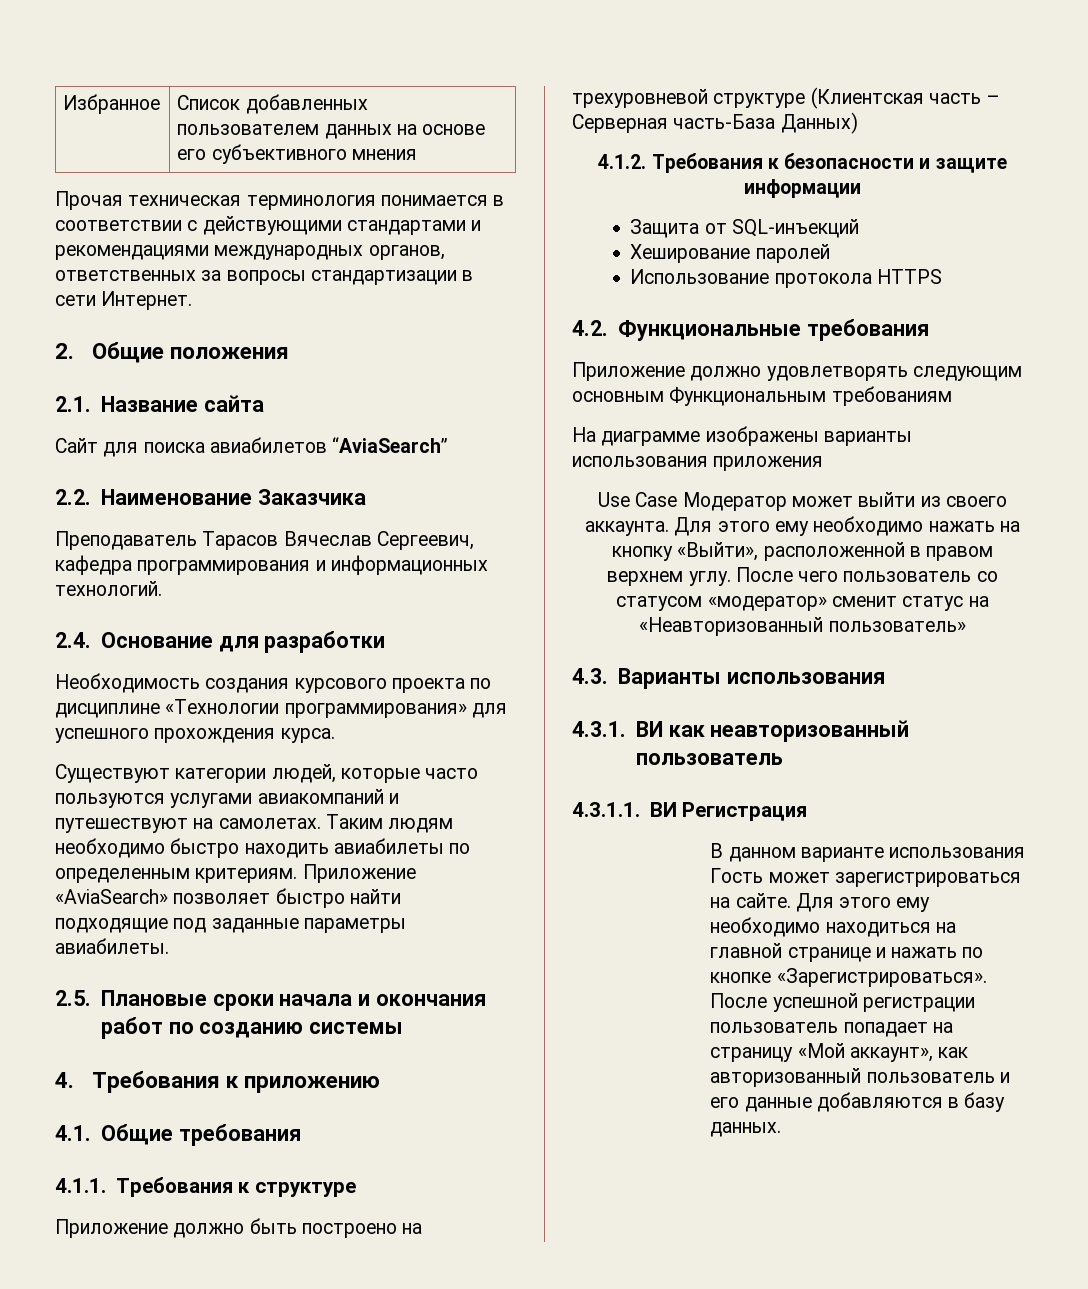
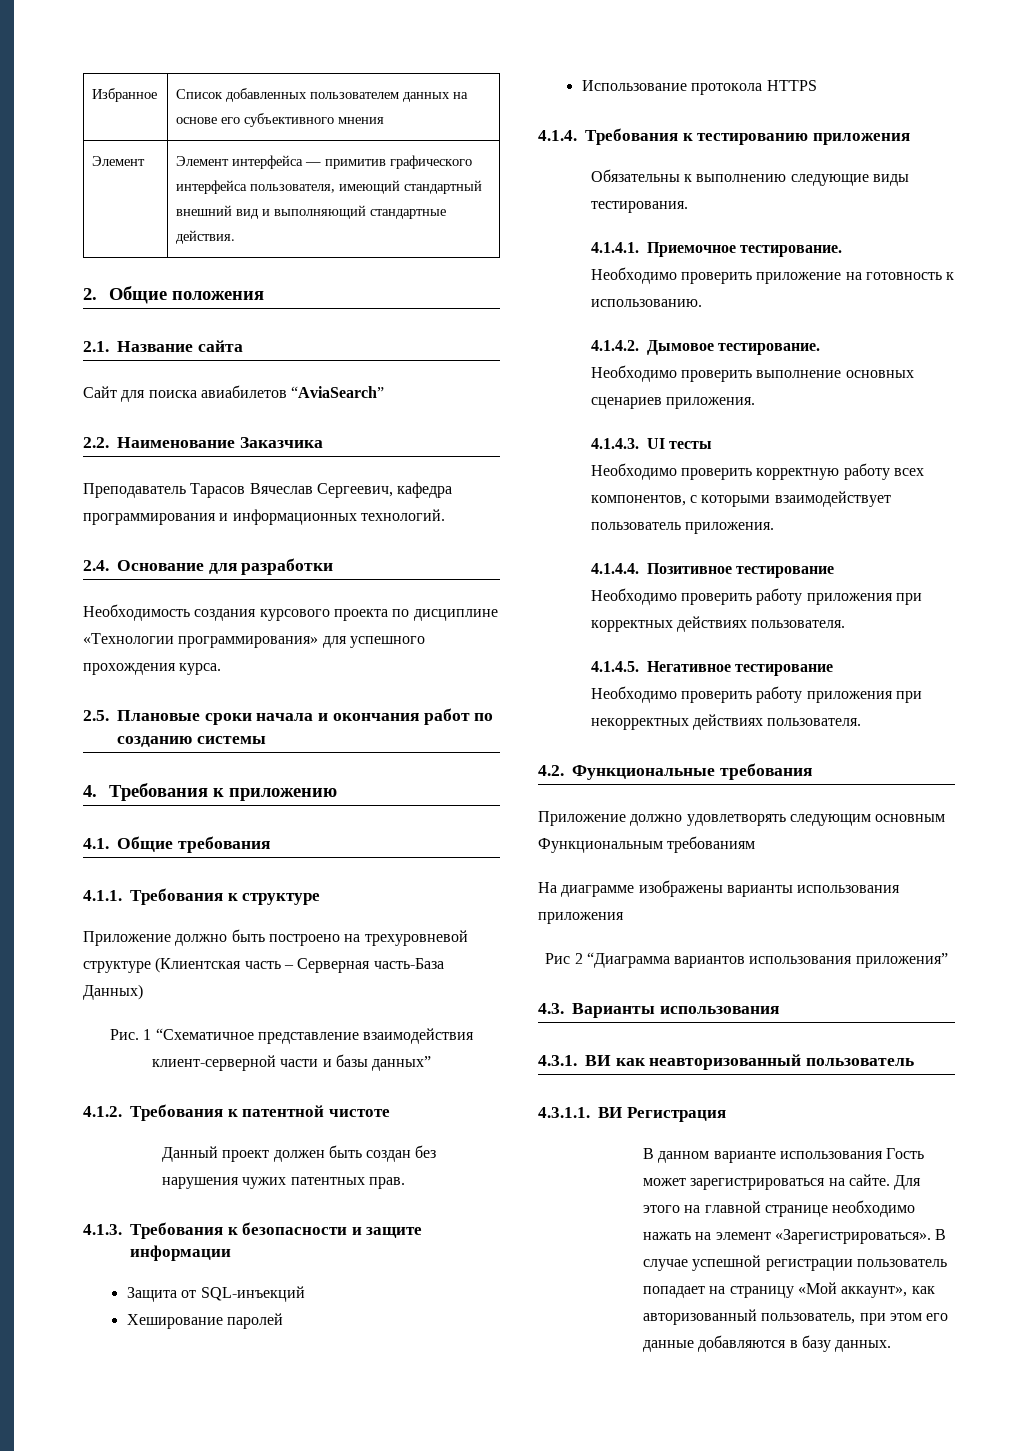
[55,191,505,210] [55,216,482,235] [55,245,445,260] [55,270,474,285] [55,291,193,310] // Прочая техническая терминология понимается в соответствии с действующими стандартами и рекомендациями международных органов, ответственных за вопросы стандартизации в сети Интернет. -> [92,156,146,166] [176,155,473,169] [176,180,483,194] [176,205,447,219] [176,230,236,244] // Элемент | Элемент интерфейса — примитив графического интерфейса пользователя, имеющий стандартный внешний вид и выполняющий стандартные действия.
[55,764,479,783] [55,789,399,808] [55,814,454,833] [55,838,471,858] [55,864,416,883] [55,888,401,908] [55,918,406,933] [55,938,169,954] // Существуют категории людей, которые часто пользуются услугами авиакомпаний и путешествуют на самолетах. Таким людям необходимо быстро находить авиабилеты по определенным критериям. Приложение «AviaSearch» позволяет быстро найти подходящие под заданные параметры авиабилеты. -> (222, 669) none
[598,154,647,169] 4.1.2. -> [109,1028,475,1044] [151,1054,432,1071] [83,1104,390,1121] [161,1145,437,1162] [161,1177,405,1189] [83,1224,122,1235] Рис. 1 “Схематичное представление взаимодействия клиент-серверной части и базы данных” // 4.1.2. Требования к патентной чистоте // Данный проект должен быть создан без нарушения чужих патентных прав. // 4.1.3.
(942, 276) none -> [538,128,910,145] [590,169,909,186] [590,201,688,213] [590,242,842,257] [590,267,955,284] [590,299,702,307] [590,340,820,355] [590,365,914,382] [590,397,755,409] [590,438,712,449] [590,463,924,480] [590,491,891,507] [590,522,774,534] [590,563,834,578] [590,588,922,605] [590,616,846,632] [590,661,833,676] [590,686,922,703] [590,714,862,730] // 4.1.4. Требования к тестированию приложения // Обязательны к выполнению следующие виды тестирования. // 4.1.4.1. Приемочное тестирование. // Необходимо проверить приложение на готовность к использованию. // 4.1.4.2. Дымовое тестирование. // Необходимо проверить выполнение основных сценариев приложения. // 4.1.4.3. UI тесты // Необходимо проверить корректную работу всех компонентов, с которыми взаимодействует пользователь приложения. // 4.1.4.4. Позитивное тестирование // Необходимо проверить работу приложения при корректных действиях пользователя. // 4.1.4.5. Негативное тестирование // Необходимо проверить работу приложения при некорректных действиях пользователя.
[598,492,1007,511] [585,516,1020,536] [611,542,994,561] [607,567,998,586] [616,596,989,611] [639,617,966,636] Use Case Модератор может выйти из своего аккаунта. Для этого ему необходимо нажать на кнопку «Выйти», расположенной в правом верхнем углу. После чего пользователь со статусом «модератор» сменит статус на «Неавторизованный пользователь» -> [545,952,948,968] Рис 2 “Диаграмма вариантов использования приложения”
[896,897,931,912] [710,917,956,937] [710,943,984,962] [710,968,987,987] [710,993,768,1008] ему необходимо находиться на главной странице и нажать по кнопке «Зарегистрироваться». После -> [684,1200,916,1217] [643,1229,947,1244] [643,1259,689,1271] на главной странице необходимо нажать на элемент «Зарегистрироваться». В случае
[866,1072,1010,1083] пользователь и -> [761,1313,923,1325] пользователь, при этом

